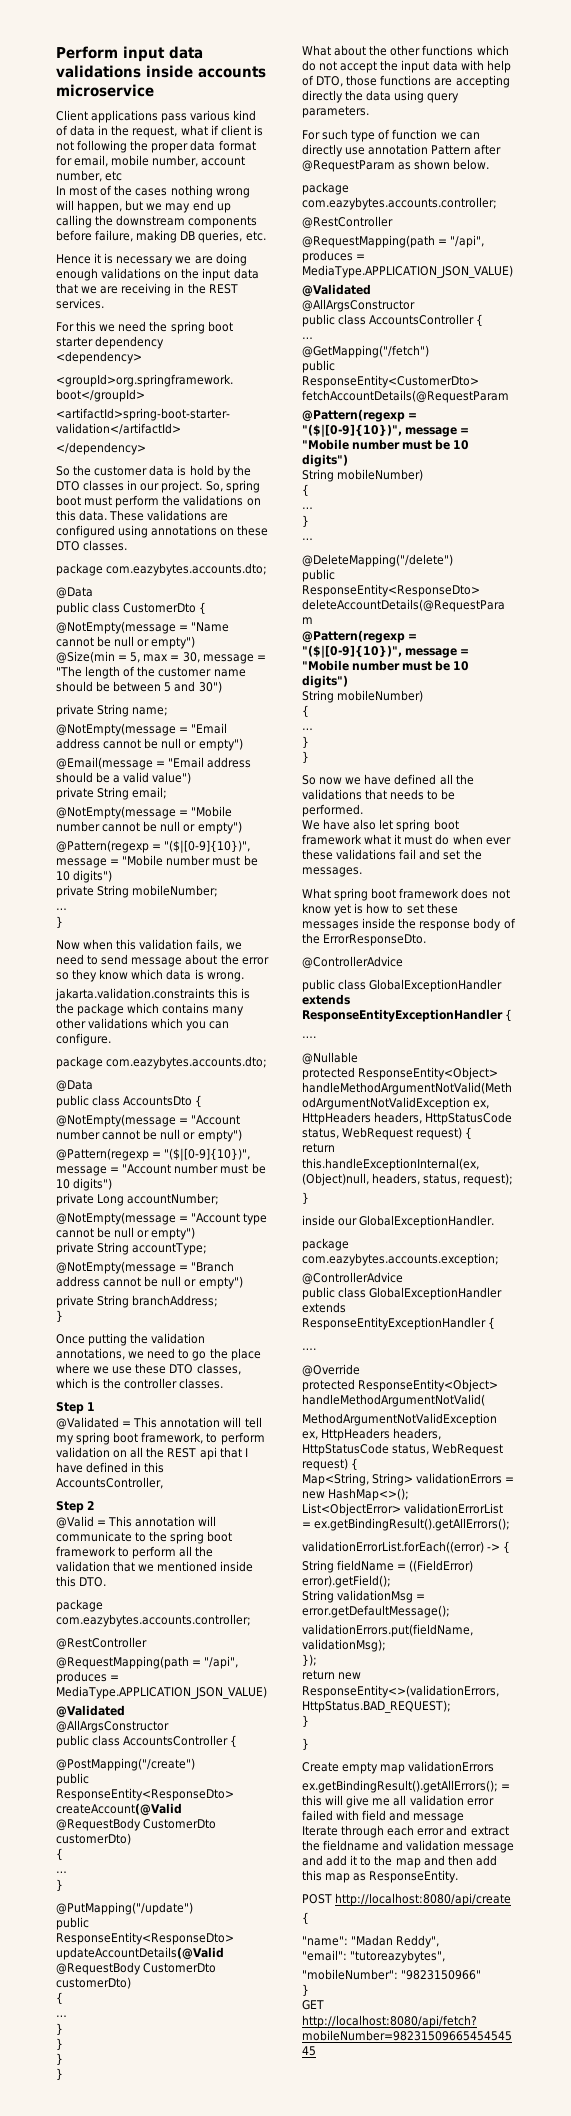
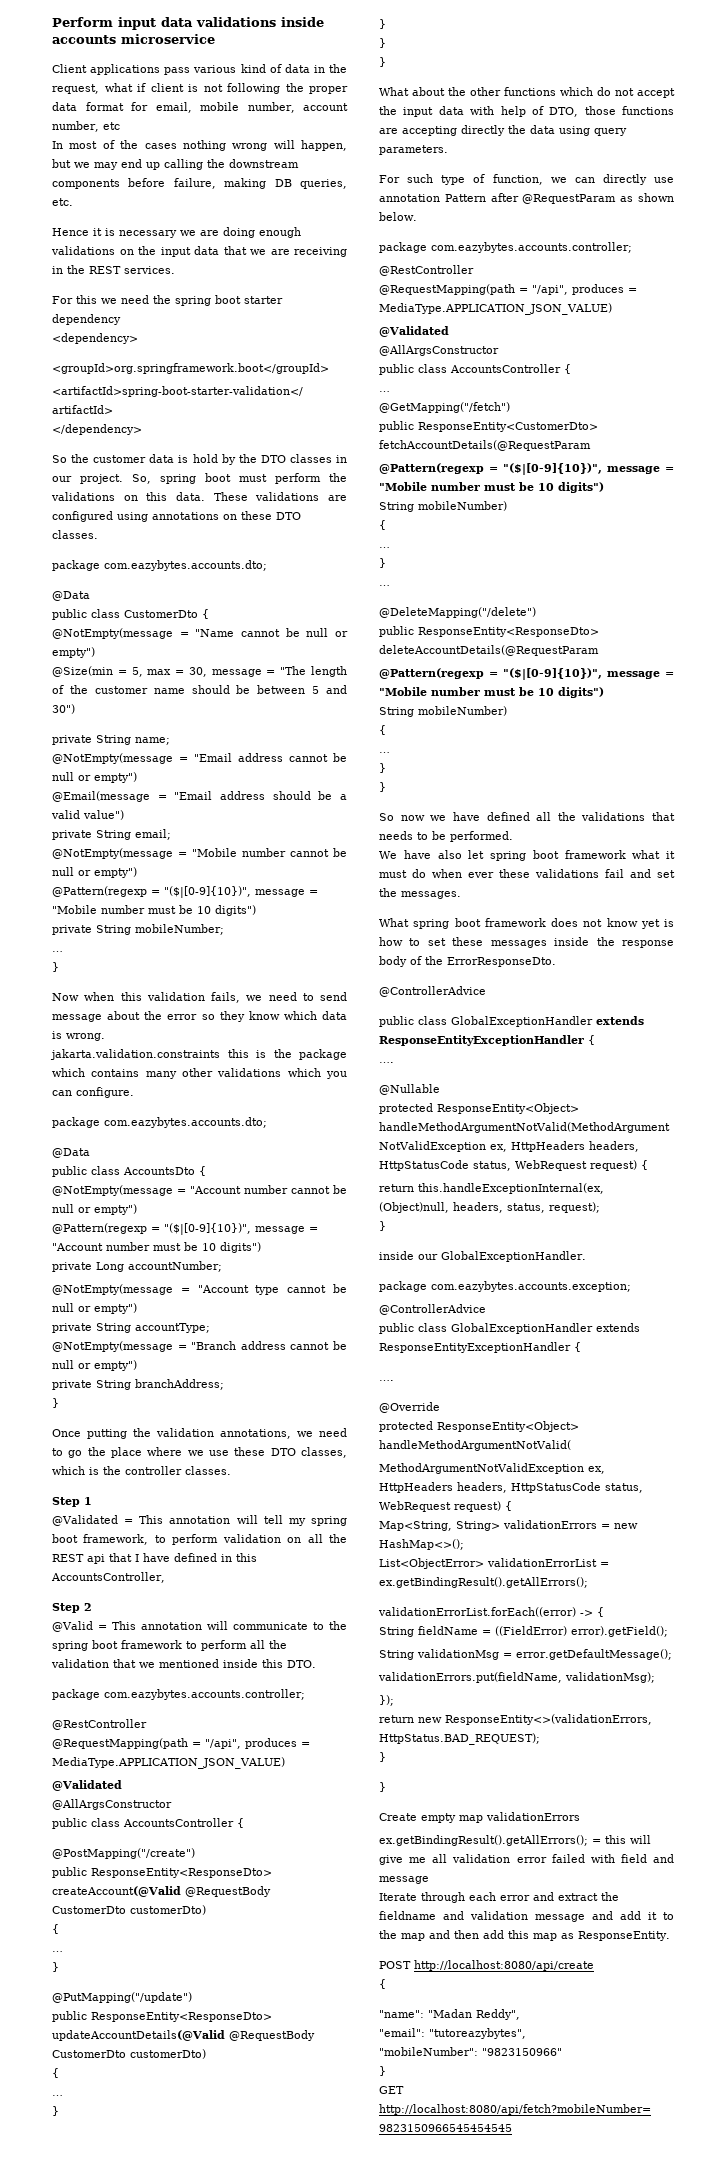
[392,129,438,140] function -> [492,174,543,185] function,

